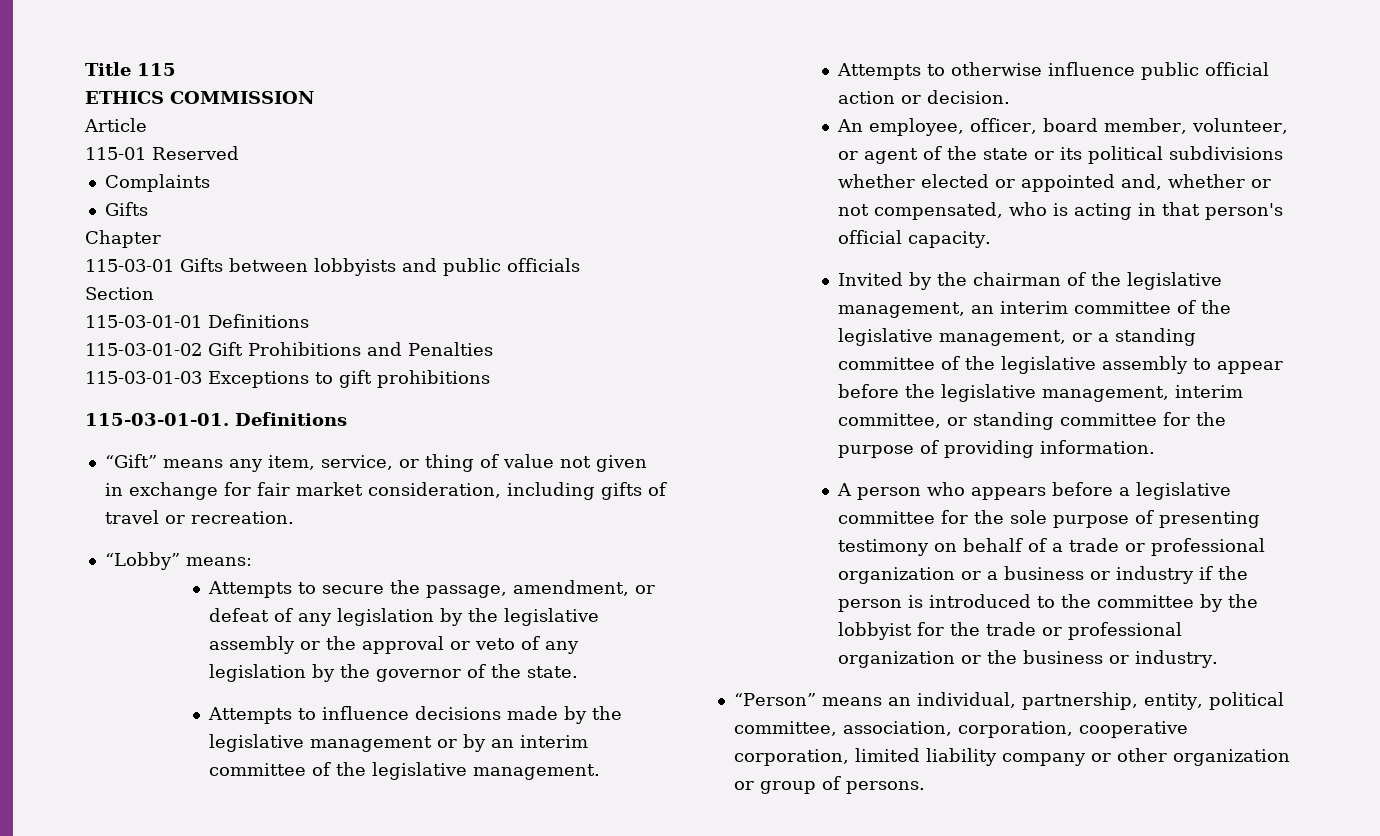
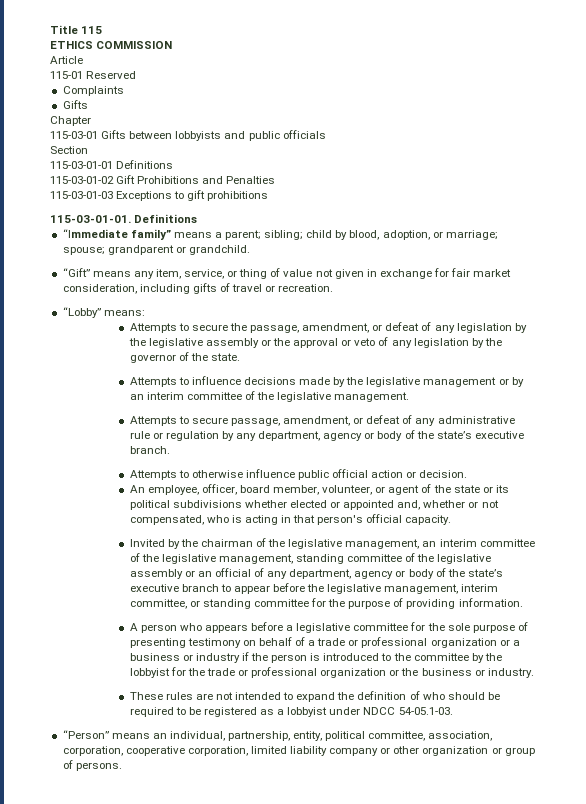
(347, 419) none -> [62,229,498,240] [62,245,250,255] // “Immediate family” means a parent; sibling; child by blood, adoption, or marriage; spouse; grandparent or grandchild.
(601, 772) none -> [129,415,515,426] [129,430,524,441] [129,446,170,454] // Attempts to secure passage, amendment, or defeat of any administrative rule or regulation by any department, agency or body of the state’s executive branch.
[1072,333,1110,342] or a -> (293, 559) none
(1189, 365) none -> [184,568,503,579] [129,584,219,592] or an official of any department, agency or body of the state’s executive branch
(1219, 659) none -> [129,691,500,702] [129,707,453,717] // These rules are not intended to expand the definition of who should be required to be registered as a lobbyist under NDCC 54-05.1-03.

